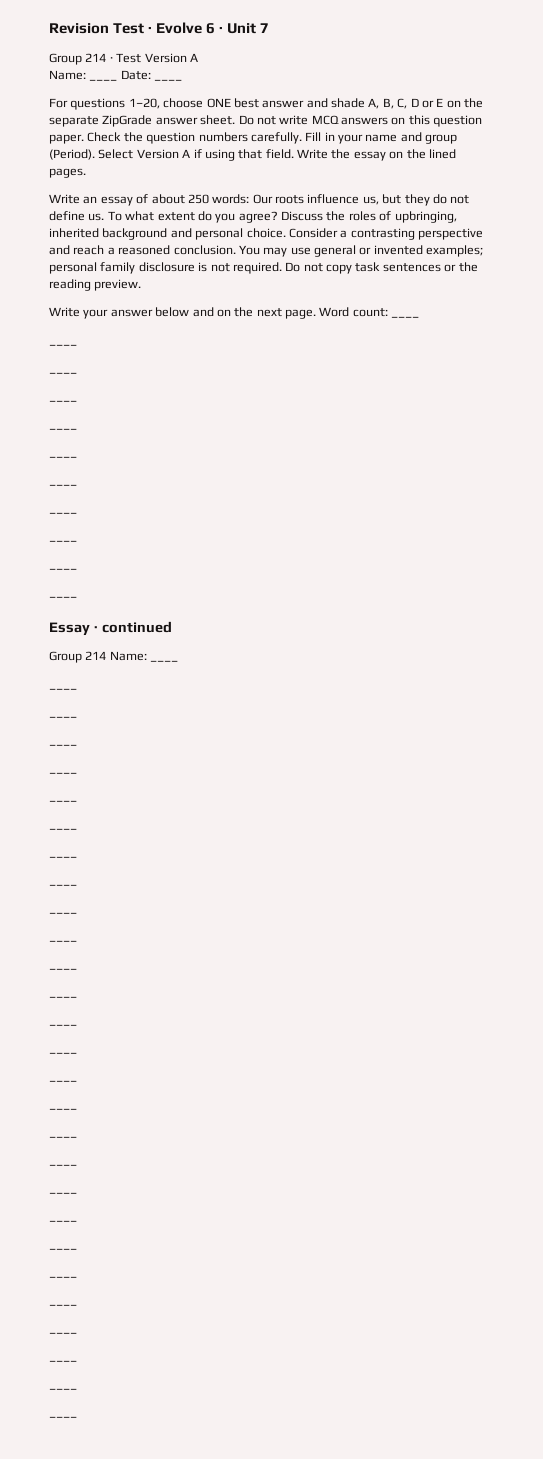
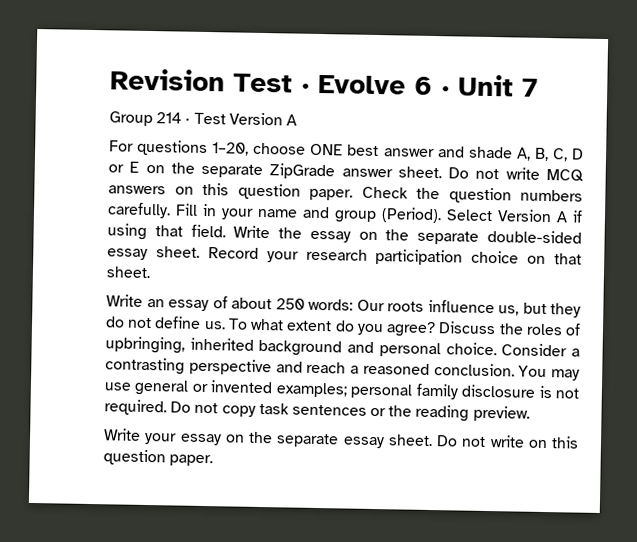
[49,70,183,81] // Name: ____ Date: ____ -> (297, 120) none
[428,149,456,159] [49,168,86,178] lined pages. -> [417,229,582,245] [107,246,582,266] [106,266,151,279] separate double-sided essay sheet. Record your research participation choice on that sheet.
[110,307,420,319] [49,344,77,346] [49,372,77,374] [49,400,77,402] [49,428,77,430] [49,456,77,458] [49,484,77,486] [49,512,77,514] [49,540,77,542] [49,568,77,570] [49,596,77,598] [49,621,172,636] [49,651,179,663] [49,688,77,690] [49,716,77,718] [49,744,77,746] [49,772,77,774] [49,800,77,802] [49,828,77,830] [49,856,77,858] [49,884,77,886] [49,912,77,914] [49,940,77,942] [49,968,77,970] [49,996,77,998] [49,1024,77,1026] [49,1052,77,1054] [49,1080,77,1082] [49,1108,77,1110] [49,1136,77,1138] [49,1164,77,1166] [49,1192,77,1194] [49,1220,77,1222] [49,1248,77,1250] [49,1276,77,1278] [49,1304,77,1306] [49,1332,77,1334] [49,1360,77,1362] [49,1388,77,1390] [49,1416,77,1418] answer below and on the next page. Word count: ____ // ____ // ____ // ____ // ____ // ____ // ____ // ____ // ____ // ____ // ____ // Essay · continued // Group 214 Name: ____ // ____ // ____ // ____ // ____ // ____ // ____ // ____ // ____ // ____ // ____ // ____ // ____ // ____ // ____ // ____ // ____ // ____ // ____ // ____ // ____ // ____ // ____ // ____ // ____ // ____ // ____ // ____ -> [179,431,579,449] [103,449,214,467] essay on the separate essay sheet. Do not write on this question paper.

